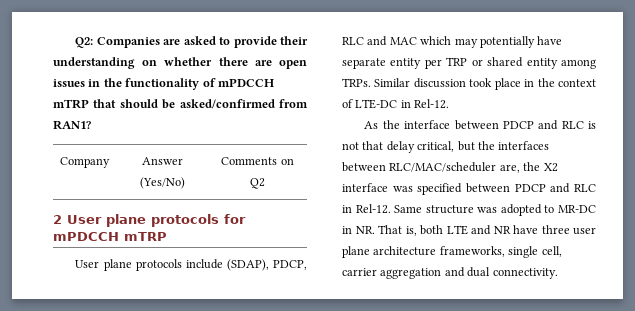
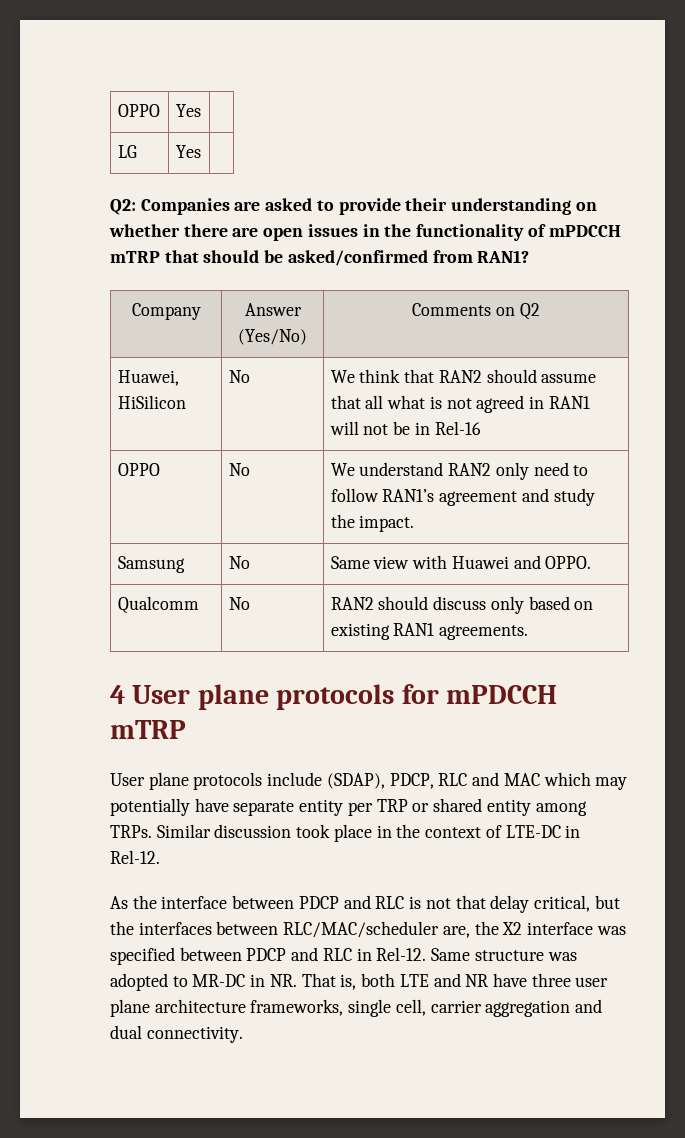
(75, 42) none -> [117,104,160,117] [175,104,201,117] [117,145,137,158] [175,145,201,158] OPPO | Yes | // LG | Yes | //
[53,215,62,224] // 2 -> [117,370,179,386] [117,395,186,409] [228,370,250,383] [330,369,597,383] [330,395,590,413] [329,421,481,435] [117,463,160,476] [228,463,250,476] [330,462,589,480] [330,488,595,506] [330,514,415,532] [117,556,185,573] [228,556,250,569] [330,555,592,569] [117,596,199,614] [228,597,250,610] [330,596,594,614] [330,623,529,640] [110,685,125,704] // Huawei, HiSilicon | No | We think that RAN2 should assume that all what is not agreed in RAN1 will not be in Rel-16 // OPPO | No | We understand RAN2 only need to follow RAN1’s agreement and study the impact. // Samsung | No | Same view with Huawei and OPPO. // Qualcomm | No | RAN2 should discuss only based on existing RAN1 agreements. // 4

